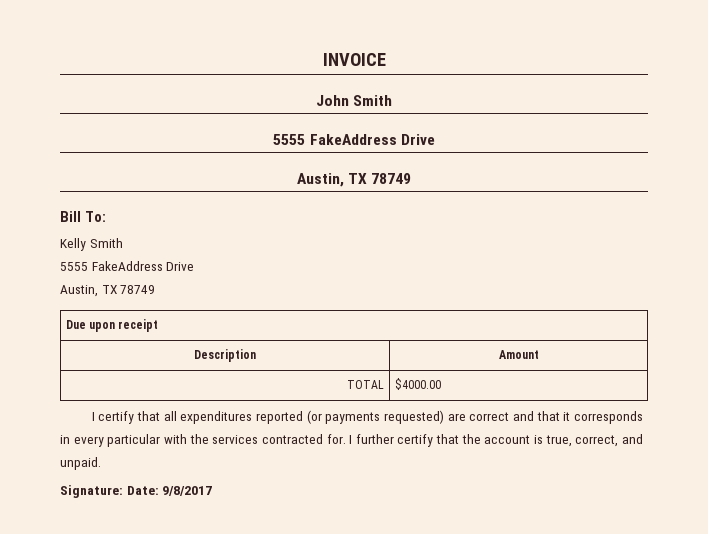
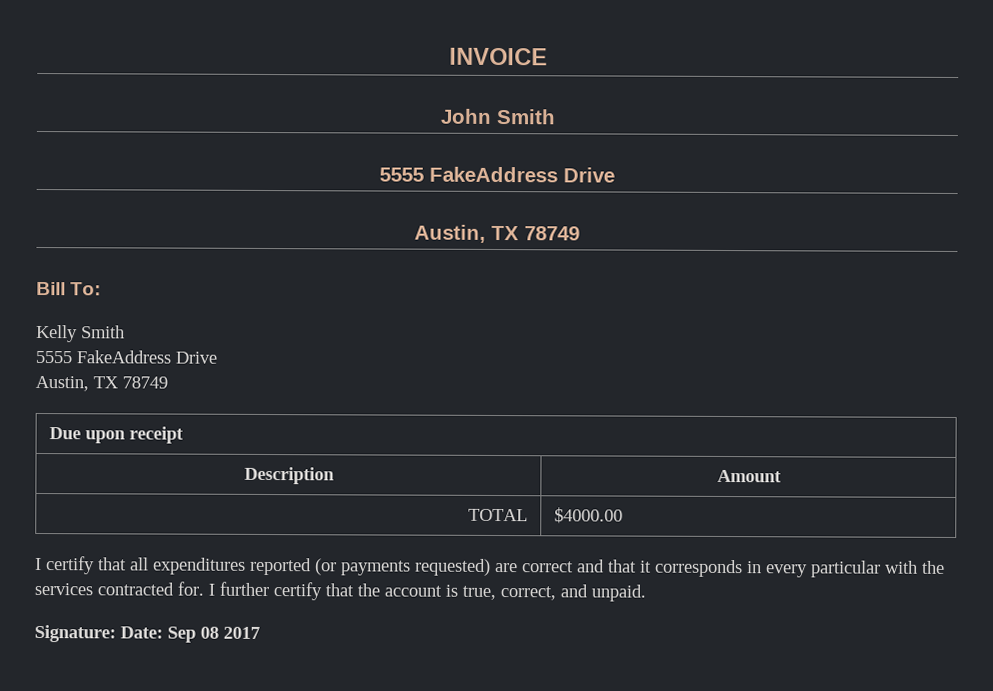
[162,486,213,496] 9/8/2017 -> [167,626,260,643] Sep 08 2017

